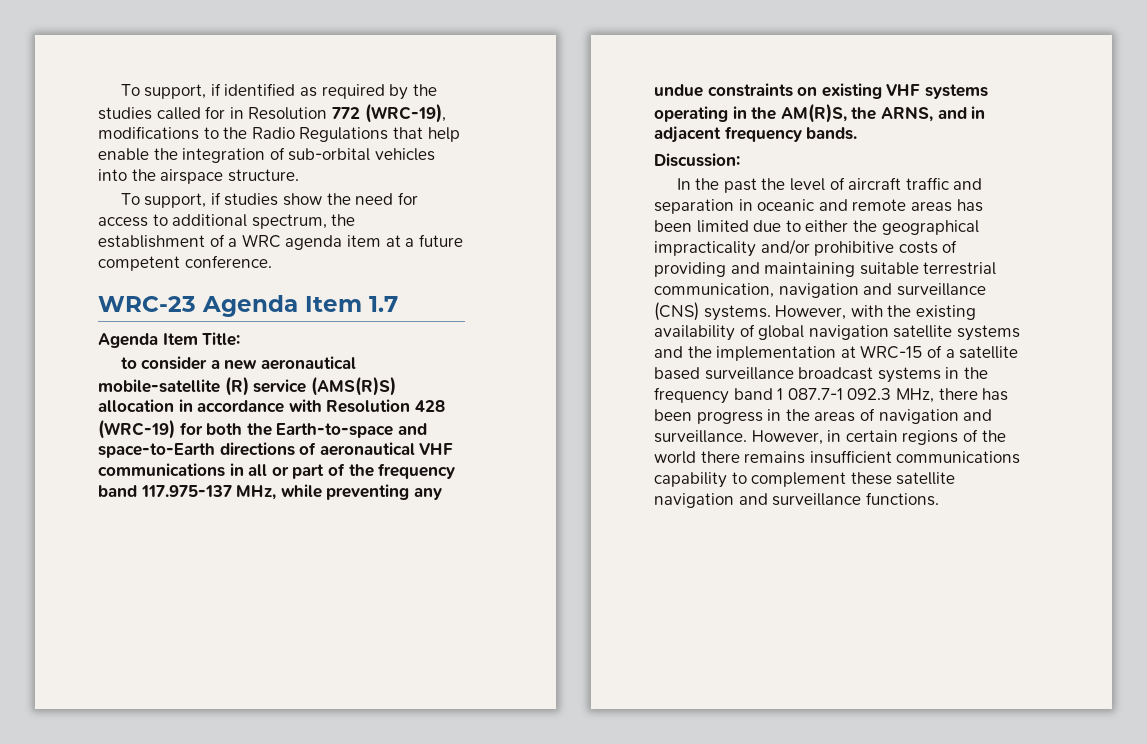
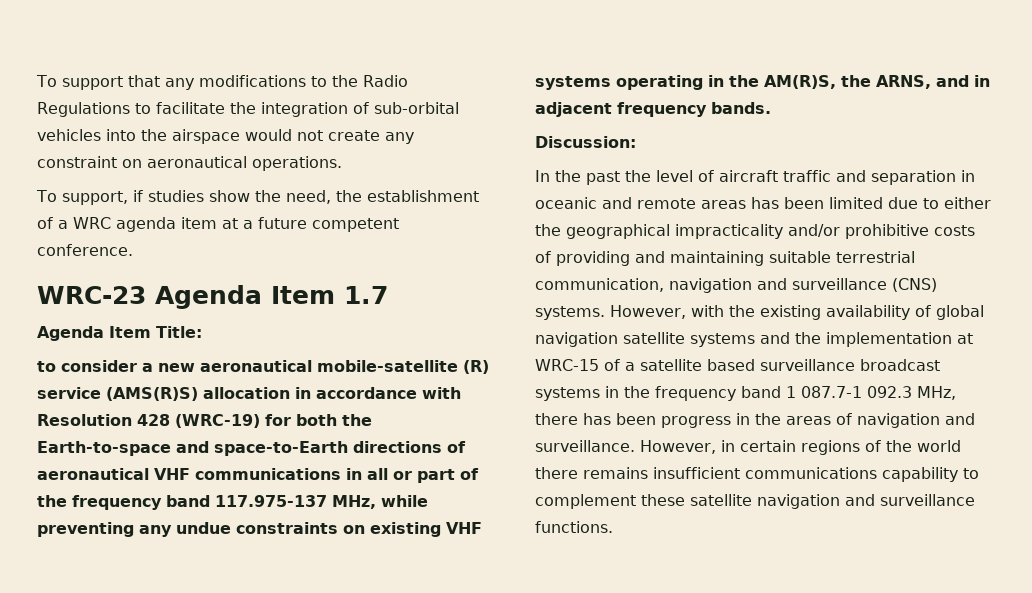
[120,83,437,100] [98,103,446,123] To support, if identified as required by the studies called for in Resolution 772 (WRC-19), -> [36,75,194,90] To support that any
[392,127,460,142] [98,148,149,161] that help enable -> [135,102,225,114] to facilitate
[227,169,299,182] structure. -> [245,129,414,144] [37,156,342,171] would not create any constraint on aeronautical operations.
[355,192,418,205] [98,214,327,229] need for access to additional spectrum, -> [285,190,331,204] need,

